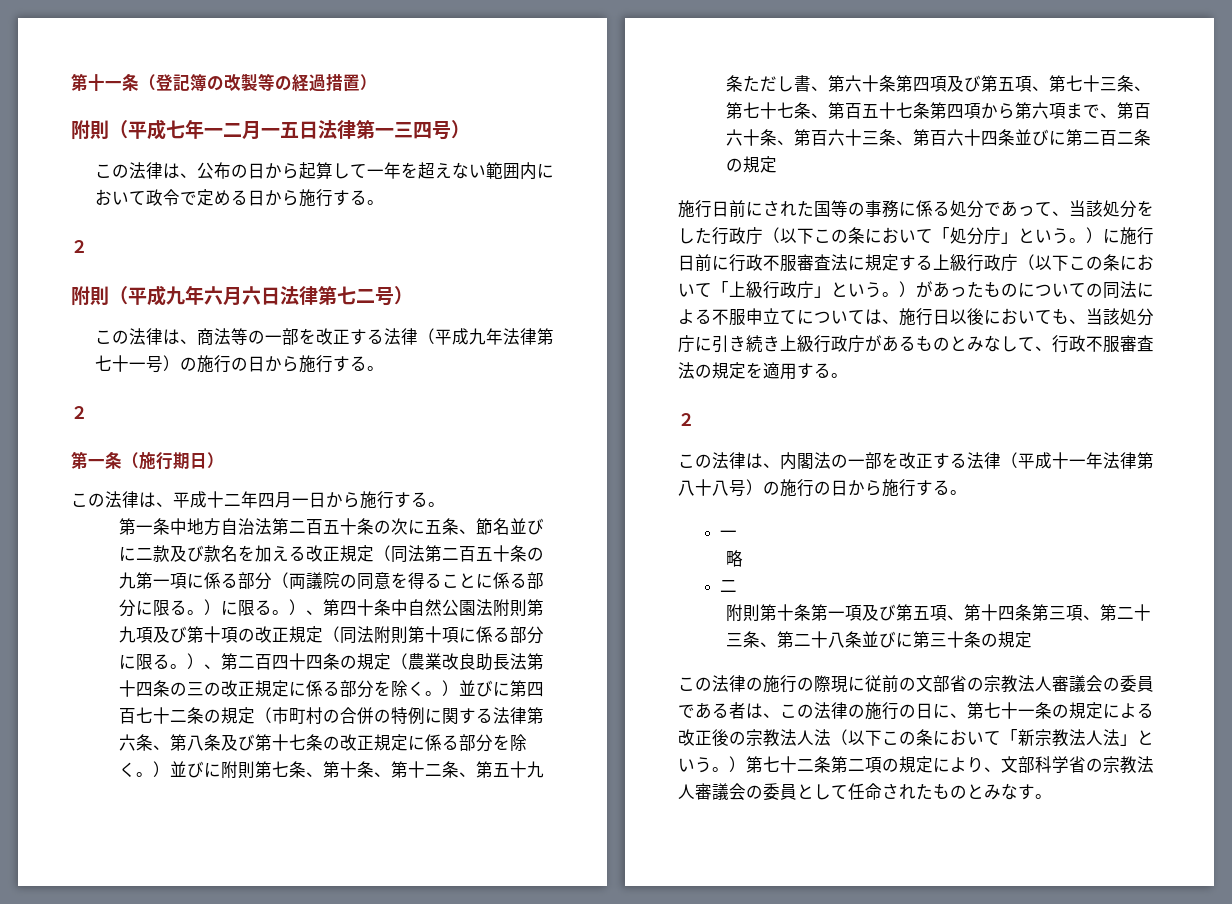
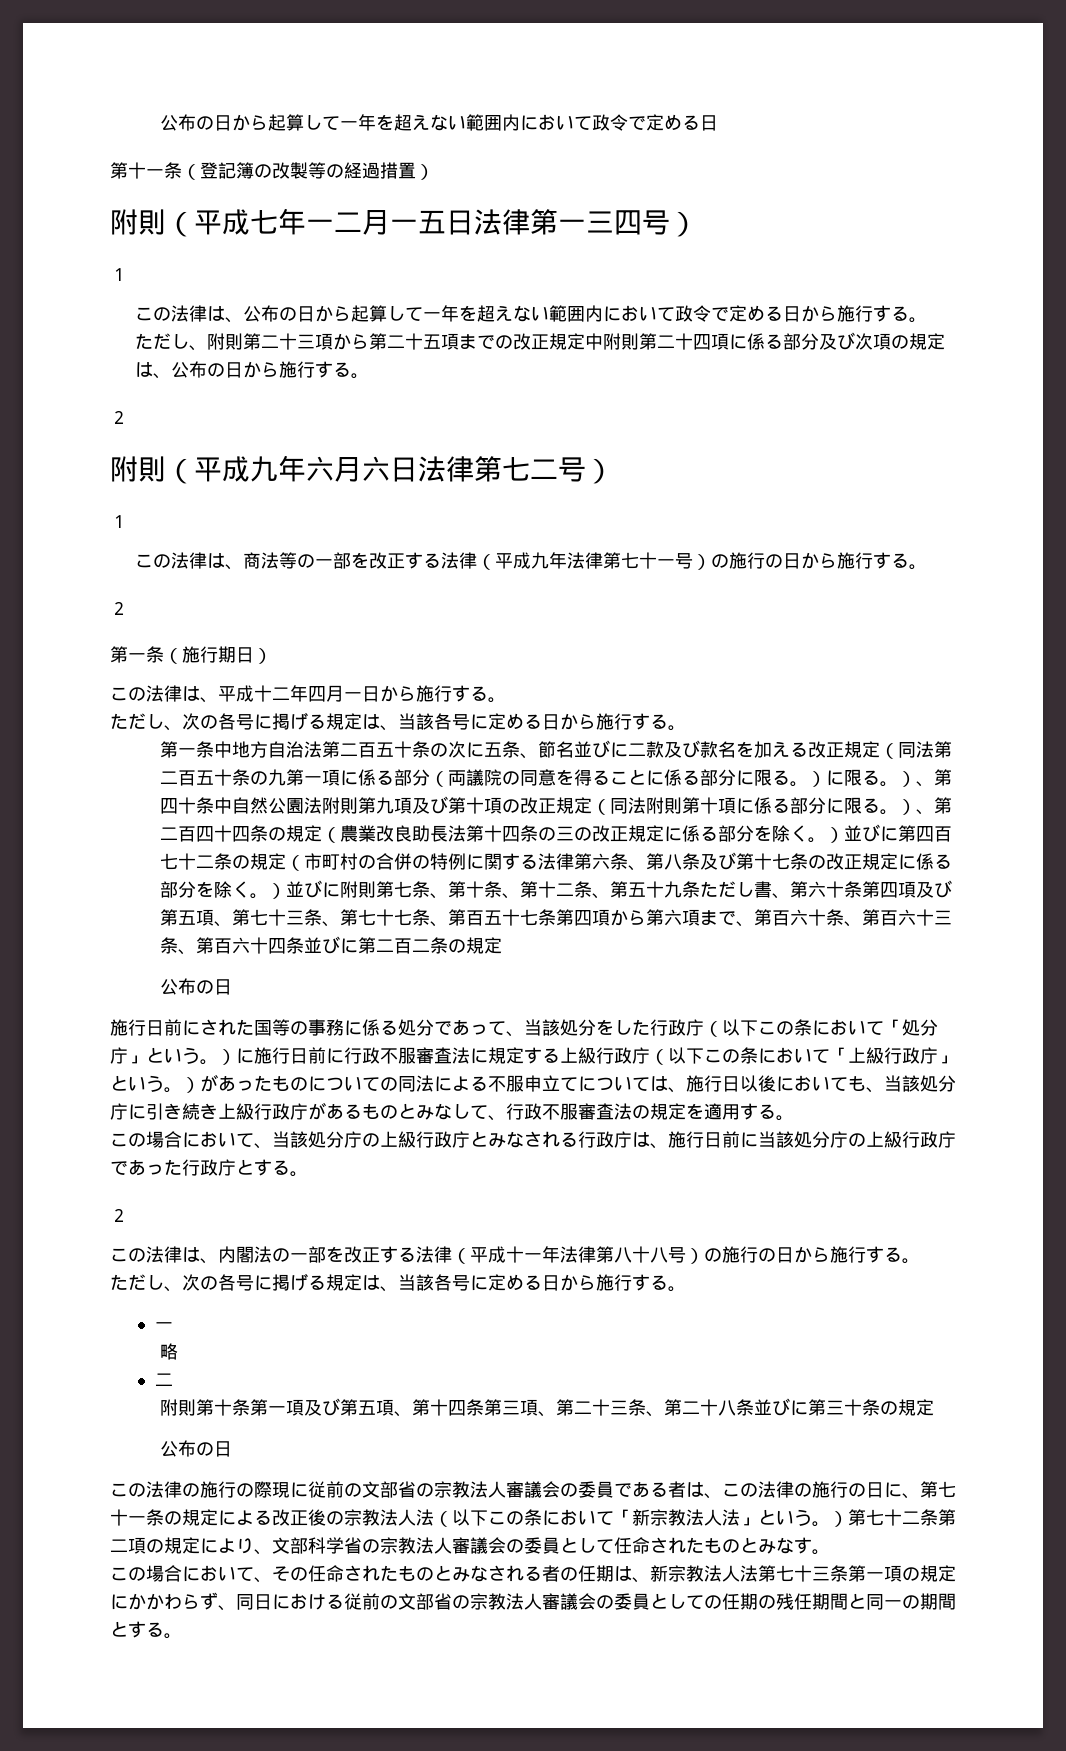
(71, 82) none -> [159,114,718,131] 公布の日から起算して一年を超えない範囲内において政令で定める日 //
(470, 129) none -> [110,268,128,281] // １
(384, 202) none -> [134,332,945,351] [134,361,369,379] // ただし、附則第二十三項から第二十五項までの改正規定中附則第二十四項に係る部分及び次項の規定は、公布の日から施行する。
(413, 295) none -> [110,515,128,528] // １
(445, 504) none -> [110,712,686,731] // ただし、次の各号に掲げる規定は、当該各号に定める日から施行する。
(777, 164) none -> [159,978,232,995] // 公布の日
(848, 375) none -> [110,1131,956,1149] [110,1159,308,1177] // この場合において、当該処分庁の上級行政庁とみなされる行政庁は、施行日前に当該処分庁の上級行政庁であった行政庁とする。
(967, 492) none -> [110,1273,686,1292] // ただし、次の各号に掲げる規定は、当該各号に定める日から施行する。
(1032, 639) none -> [159,1440,232,1457] // 公布の日
(1052, 796) none -> [110,1565,956,1583] [110,1592,956,1611] [110,1621,182,1639] // この場合において、その任命されたものとみなされる者の任期は、新宗教法人法第七十三条第一項の規定にかかわらず、同日における従前の文部省の宗教法人審議会の委員としての任期の残任期間と同一の期間とする。

